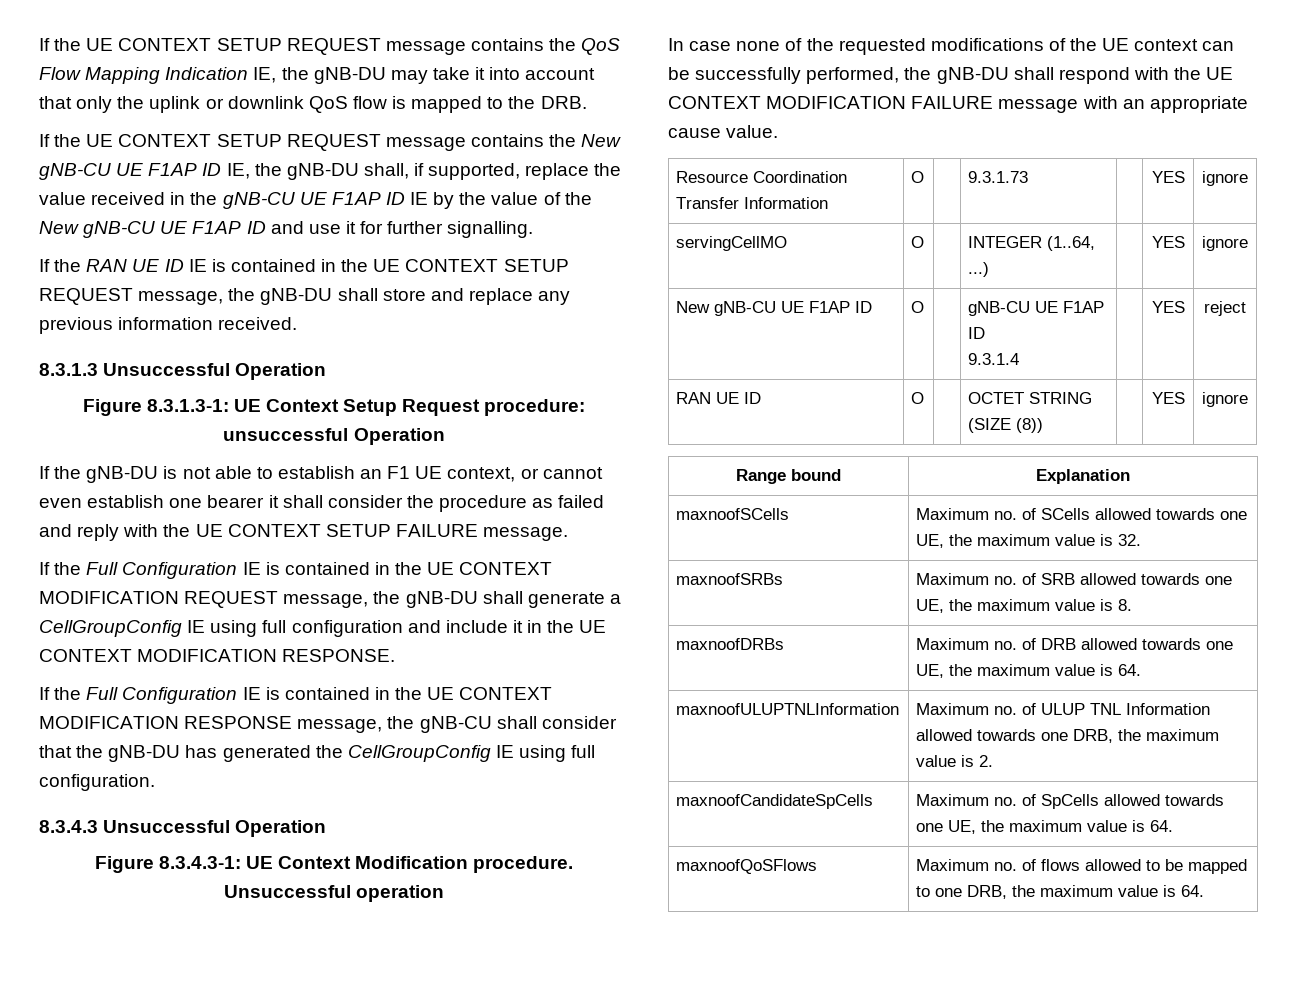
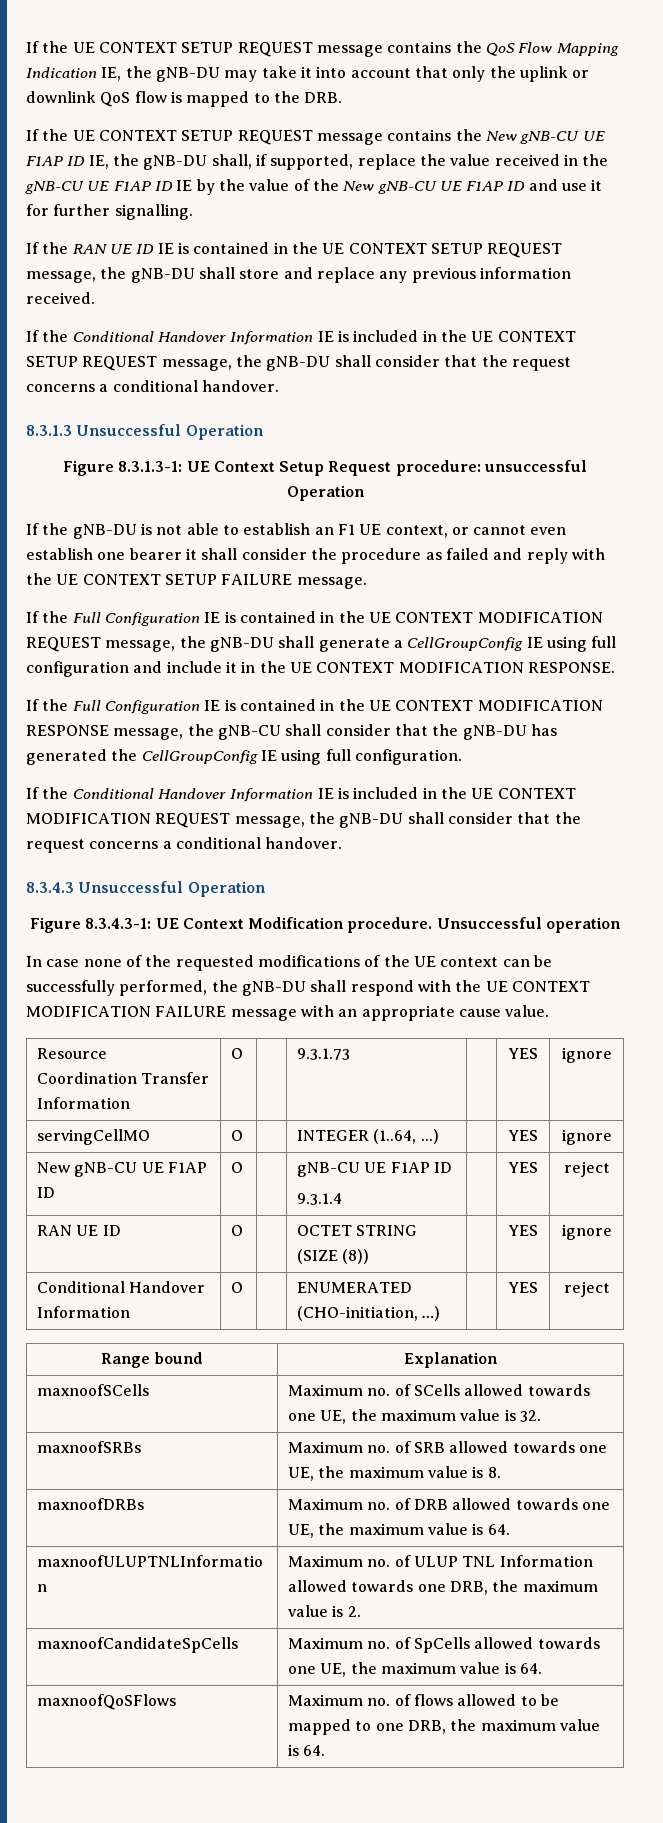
(298, 323) none -> [26,330,576,345] [26,355,571,371] [26,380,279,392] // If the Conditional Handover Information IE is included in the UE CONTEXT SETUP REQUEST message, the gNB-DU shall consider that the request concerns a conditional handover.
(155, 782) none -> [26,787,576,802] [26,812,581,828] [26,837,343,853] // If the Conditional Handover Information IE is included in the UE CONTEXT MODIFICATION REQUEST message, the gNB-DU shall consider that the request concerns a conditional handover.
(1248, 399) none -> [37,1281,206,1293] [37,1306,131,1318] [231,1282,244,1293] [297,1282,413,1293] [297,1306,441,1321] [508,1282,538,1293] [563,1281,610,1297] // Conditional Handover Information | O | | ENUMERATED (CHO-initiation, …) | | YES | reject

